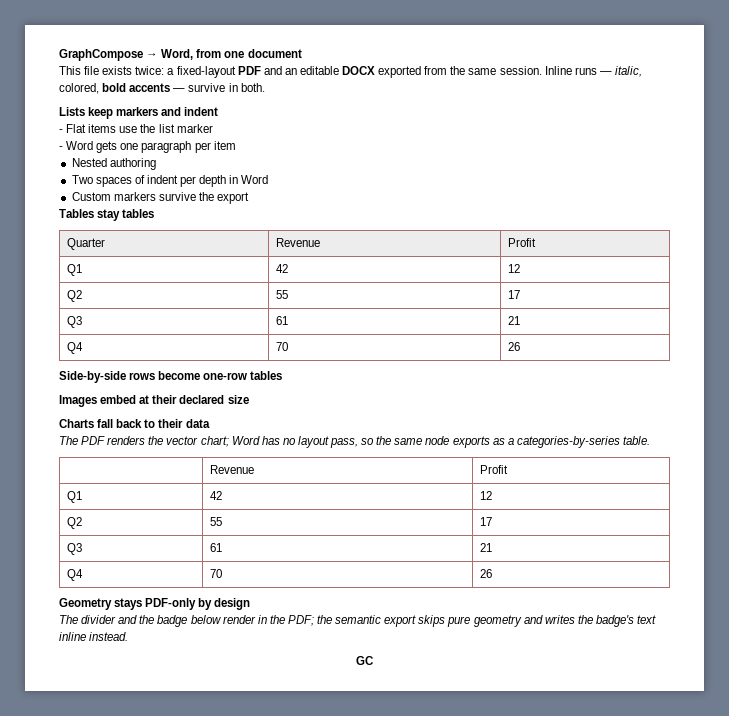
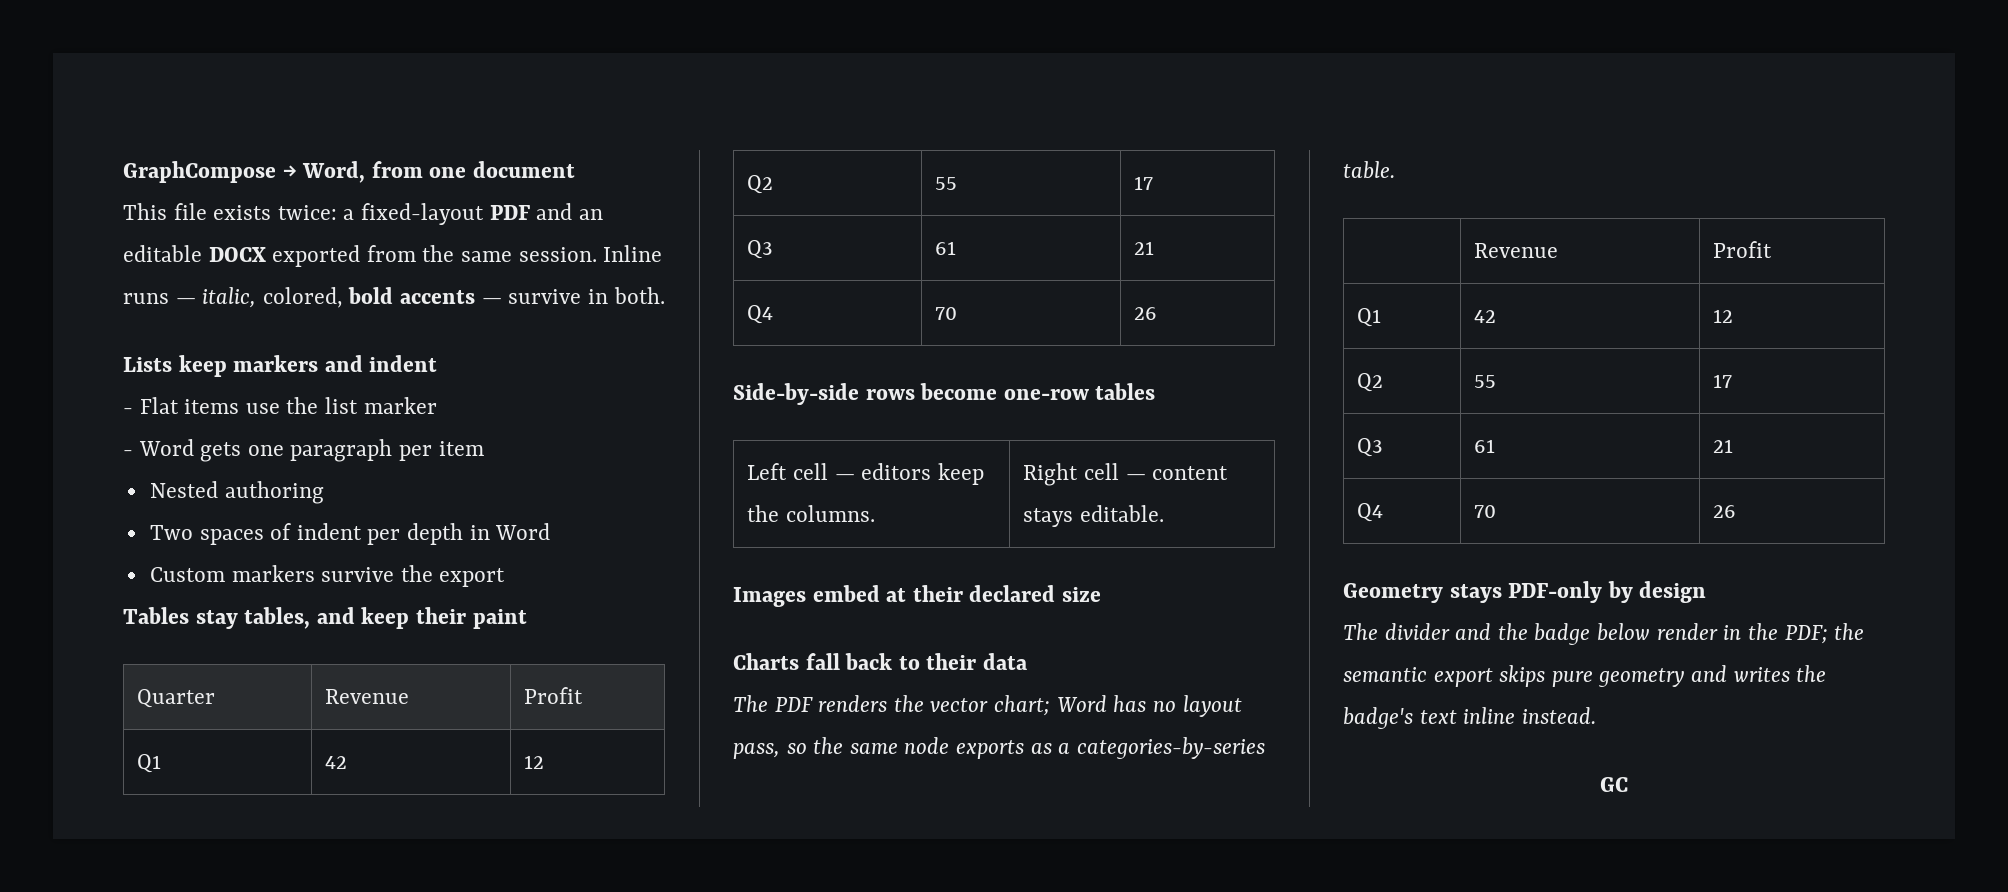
[122,209,155,218] tables -> [244,607,527,629] tables, and keep their paint
(283, 375) none -> [747,463,984,485] [747,505,876,522] [1023,463,1229,486] [1023,505,1165,527] // Left cell — editors keep the columns. | Right cell — content stays editable.

